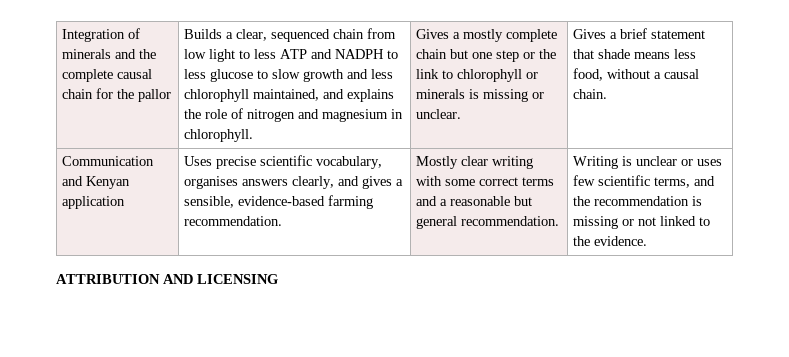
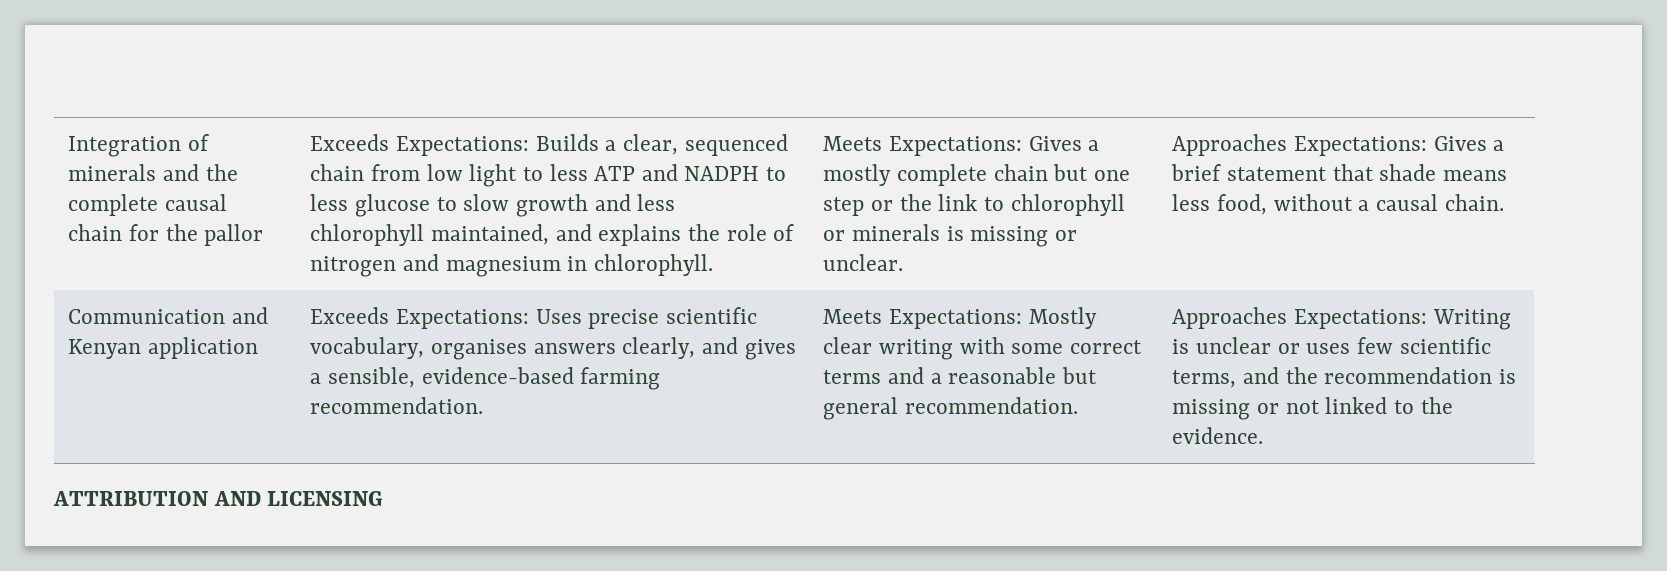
(172, 95) none -> [310,134,530,156] Exceeds Expectations:
(254, 135) none -> [823,136,1023,156] Meets Expectations:
(462, 114) none -> [1172,134,1428,156] Approaches Expectations:
(126, 202) none -> [310,307,530,329] Exceeds Expectations:
(283, 221) none -> [823,309,1023,329] Meets Expectations:
(560, 221) none -> [1172,307,1428,329] Approaches Expectations:

